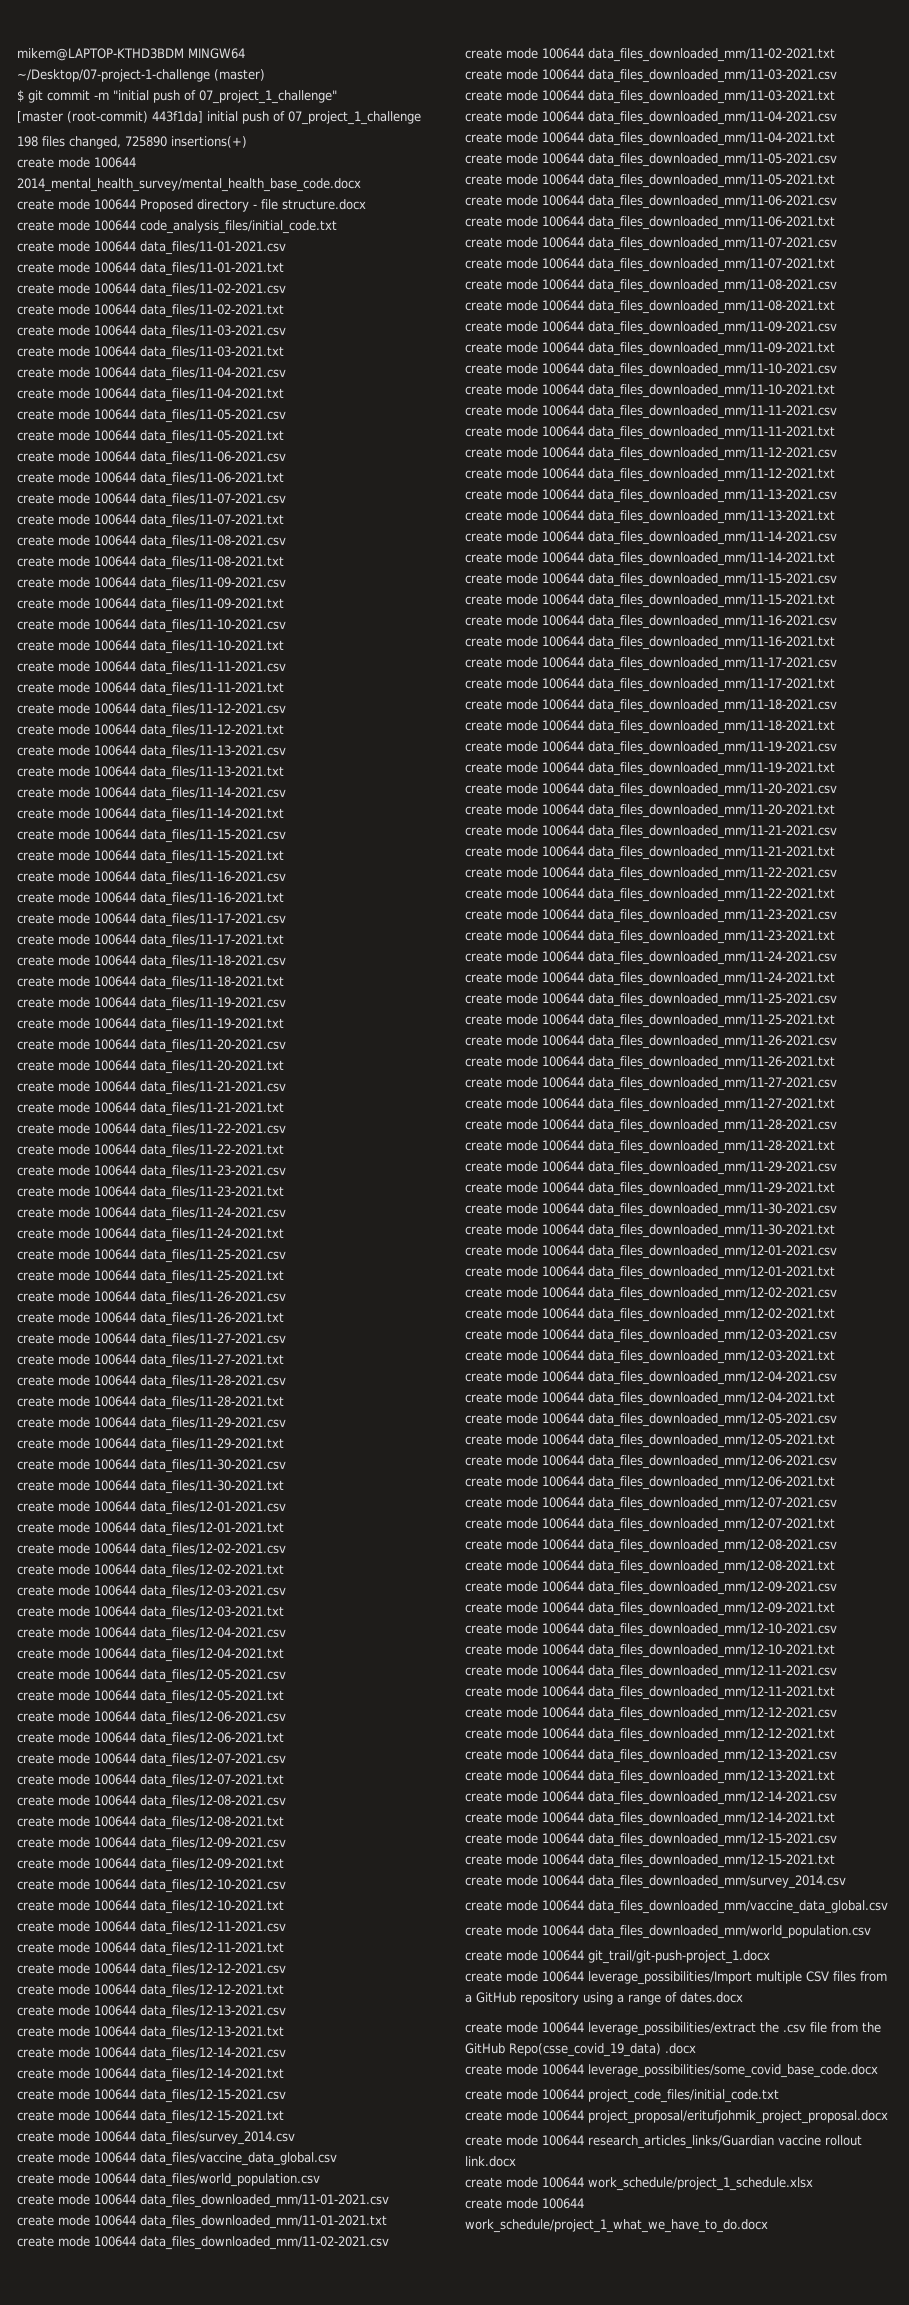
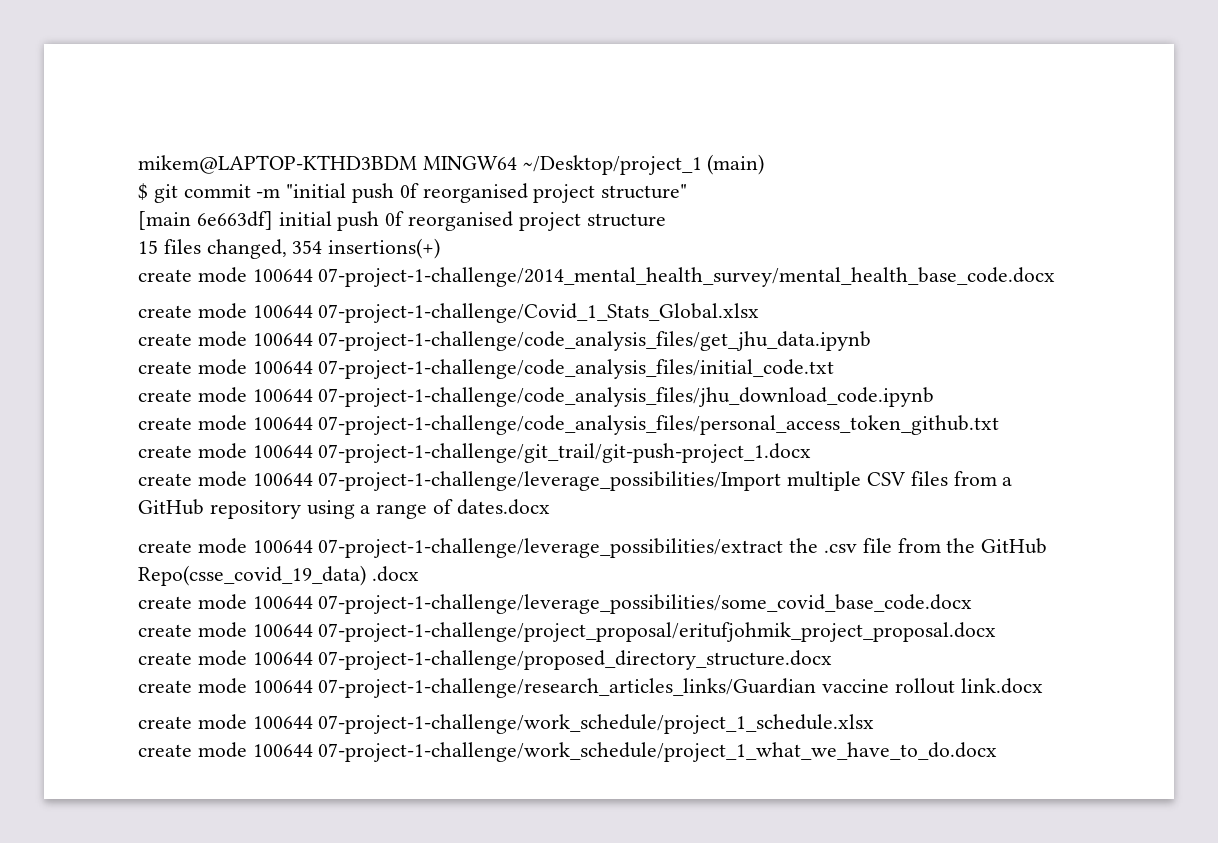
[17,69,265,82] ~/Desktop/07-project-1-challenge (master) -> [522,154,765,175] ~/Desktop/project_1 (main)
[184,90,337,104] [17,111,421,125] [17,136,38,147] of 07_project_1_challenge" // [master (root-commit) 443f1da] initial push of 07_project_1_challenge // 198 -> [399,183,688,203] [138,211,666,231] [138,240,158,254] 0f reorganised project structure" // [main 6e663df] initial push 0f reorganised project structure // 15
[125,136,167,147] 725890 -> [292,240,323,254] 354
[17,178,361,192] [17,199,366,212] [17,220,337,234] [17,241,286,255] [17,262,284,276] [17,283,286,297] [17,304,284,318] [17,325,286,339] [17,346,284,360] [17,367,286,381] [17,388,284,402] [17,409,286,423] [17,430,284,444] [17,451,286,465] [17,472,284,486] [17,493,286,507] [17,514,284,528] [17,535,286,549] [17,556,284,570] [17,577,286,591] [17,598,284,612] [17,619,286,633] [17,640,284,654] [17,661,286,675] [17,682,284,696] [17,703,286,717] [17,724,284,738] [17,745,286,759] [17,766,284,780] [17,787,286,801] [17,808,284,822] [17,829,286,843] [17,850,284,864] [17,871,286,885] [17,892,284,906] [17,913,286,927] [17,934,284,948] [17,955,286,969] [17,976,284,990] [17,997,286,1011] [17,1018,284,1032] [17,1039,286,1053] [17,1060,284,1074] [17,1081,286,1095] [17,1102,284,1116] [17,1123,286,1137] [17,1144,284,1158] [17,1165,286,1179] [17,1186,284,1200] [17,1207,286,1221] [17,1228,284,1242] [17,1249,286,1263] [17,1270,284,1284] [17,1291,286,1305] [17,1312,284,1326] [17,1333,286,1347] [17,1354,284,1368] [17,1375,286,1389] [17,1396,284,1410] [17,1417,286,1431] [17,1438,284,1452] [17,1459,286,1473] [17,1480,284,1494] [17,1501,286,1515] [17,1522,284,1536] [17,1543,286,1557] [17,1564,284,1578] [17,1585,286,1599] [17,1606,284,1620] [17,1627,286,1641] [17,1648,284,1662] [17,1669,286,1683] [17,1690,284,1704] [17,1711,286,1725] [17,1732,284,1746] [17,1753,286,1767] [17,1774,284,1788] [17,1795,286,1809] [17,1816,284,1830] [17,1837,286,1851] [17,1858,284,1872] [17,1879,286,1893] [17,1900,284,1914] [17,1921,286,1935] [17,1942,284,1956] [17,1963,286,1977] [17,1984,284,1998] [17,2005,286,2019] [17,2026,284,2040] [17,2047,286,2061] [17,2068,284,2082] [17,2089,286,2103] [17,2110,284,2124] [17,2131,295,2145] [17,2152,337,2166] [17,2173,320,2187] [17,2194,389,2208] [17,2215,387,2229] [17,2236,389,2250] [465,48,835,62] [465,69,837,83] [465,90,835,104] [465,111,837,125] [465,132,835,146] [465,153,837,167] [465,174,835,188] [465,195,837,209] [465,216,835,230] [465,237,837,251] [465,258,835,272] [465,279,837,293] [465,300,835,314] [465,321,837,335] [465,342,835,356] [465,363,837,377] [465,384,835,398] [465,405,837,419] [465,426,835,440] [465,447,837,461] [465,468,835,482] [465,489,837,503] [465,510,835,524] [465,531,837,545] [465,552,835,566] [465,573,837,587] [465,594,835,608] [465,615,837,629] [465,636,835,650] [465,657,837,671] [465,678,835,692] [465,699,837,713] [465,720,835,734] [465,741,837,755] [465,762,835,776] [465,783,837,797] [465,804,835,818] [465,825,837,839] [465,846,835,860] [465,867,837,881] [465,888,835,902] [465,909,837,923] [465,930,835,944] [465,951,837,965] [465,972,835,986] [465,993,837,1007] [465,1014,835,1028] [465,1035,837,1049] [465,1056,835,1070] [465,1077,837,1091] [465,1098,835,1112] [465,1119,837,1133] [465,1140,835,1154] [465,1161,837,1175] [465,1182,835,1196] [465,1203,837,1217] [465,1224,835,1238] [465,1245,837,1259] [465,1266,835,1280] [465,1287,837,1301] [465,1308,835,1322] [465,1329,837,1343] [465,1350,835,1364] [465,1371,837,1385] [465,1392,835,1406] [465,1413,837,1427] [465,1434,835,1448] [465,1455,837,1469] [465,1476,835,1490] [465,1497,837,1511] [465,1518,835,1532] [465,1539,837,1553] [465,1560,835,1574] [465,1581,837,1595] [465,1602,835,1616] [465,1623,837,1637] [465,1644,835,1658] [465,1665,837,1679] [465,1686,835,1700] [465,1707,837,1721] [465,1728,835,1742] [465,1749,837,1763] [465,1770,835,1784] [465,1791,837,1805] [465,1812,835,1826] [465,1833,837,1847] [465,1854,835,1868] [465,1875,846,1889] [465,1900,888,1914] [465,1925,871,1939] [465,1950,770,1964] [465,1971,752,1985] 2014_mental_health_survey/mental_health_base_code.docx // create mode 100644 Proposed directory - file structure.docx // create mode 100644 code_analysis_files/initial_code.txt // create mode 100644 data_files/11-01-2021.csv // create mode 100644 data_files/11-01-2021.txt // create mode 100644 data_files/11-02-2021.csv // create mode 100644 data_files/11-02-2021.txt // create mode 100644 data_files/11-03-2021.csv // create mode 100644 data_files/11-03-2021.txt // create mode 100644 data_files/11-04-2021.csv // create mode 100644 data_files/11-04-2021.txt // create mode 100644 data_files/11-05-2021.csv // create mode 100644 data_files/11-05-2021.txt // create mode 100644 data_files/11-06-2021.csv // create mode 100644 data_files/11-06-2021.txt // create mode 100644 data_files/11-07-2021.csv // create mode 100644 data_files/11-07-2021.txt // create mode 100644 data_files/11-08-2021.csv // create mode 100644 data_files/11-08-2021.txt // create mode 100644 data_files/11-09-2021.csv // create mode 100644 data_files/11-09-2021.txt // create mode 100644 data_files/11-10-2021.csv // create mode 100644 data_files/11-10-2021.txt // create mode 100644 data_files/11-11-2021.csv // create mode 100644 data_files/11-11-2021.txt // create mode 100644 data_files/11-12-2021.csv // create mode 100644 data_files/11-12-2021.txt // create mode 100644 data_files/11-13-2021.csv // create mode 100644 data_files/11-13-2021.txt // create mode 100644 data_files/11-14-2021.csv // create mode 100644 data_files/11-14-2021.txt // create mode 100644 data_files/11-15-2021.csv // create mode 100644 data_files/11-15-2021.txt // create mode 100644 data_files/11-16-2021.csv // create mode 100644 data_files/11-16-2021.txt // create mode 100644 data_files/11-17-2021.csv // create mode 100644 data_files/11-17-2021.txt // create mode 100644 data_files/11-18-2021.csv // create mode 100644 data_files/11-18-2021.txt // create mode 100644 data_files/11-19-2021.csv // create mode 100644 data_files/11-19-2021.txt // create mode 100644 data_files/11-20-2021.csv // create mode 100644 data_files/11-20-2021.txt // create mode 100644 data_files/11-21-2021.csv // create mode 100644 data_files/11-21-2021.txt // create mode 100644 data_files/11-22-2021.csv // create mode 100644 data_files/11-22-2021.txt // create mode 100644 data_files/11-23-2021.csv // create mode 100644 data_files/11-23-2021.txt // create mode 100644 data_files/11-24-2021.csv // create mode 100644 data_files/11-24-2021.txt // create mode 100644 data_files/11-25-2021.csv // create mode 100644 data_files/11-25-2021.txt // create mode 100644 data_files/11-26-2021.csv // create mode 100644 data_files/11-26-2021.txt // create mode 100644 data_files/11-27-2021.csv // create mode 100644 data_files/11-27-2021.txt // create mode 100644 data_files/11-28-2021.csv // create mode 100644 data_files/11-28-2021.txt // create mode 100644 data_files/11-29-2021.csv // create mode 100644 data_files/11-29-2021.txt // create mode 100644 data_files/11-30-2021.csv // create mode 100644 data_files/11-30-2021.txt // create mode 100644 data_files/12-01-2021.csv // create mode 100644 data_files/12-01-2021.txt // create mode 100644 data_files/12-02-2021.csv // create mode 100644 data_files/12-02-2021.txt // create mode 100644 data_files/12-03-2021.csv // create mode 100644 data_files/12-03-2021.txt // create mode 100644 data_files/12-04-2021.csv // create mode 100644 data_files/12-04-2021.txt // create mode 100644 data_files/12-05-2021.csv // create mode 100644 data_files/12-05-2021.txt // create mode 100644 data_files/12-06-2021.csv // create mode 100644 data_files/12-06-2021.txt // create mode 100644 data_files/12-07-2021.csv // create mode 100644 data_files/12-07-2021.txt // create mode 100644 data_files/12-08-2021.csv // create mode 100644 data_files/12-08-2021.txt // create mode 100644 data_files/12-09-2021.csv // create mode 100644 data_files/12-09-2021.txt // create mode 100644 data_files/12-10-2021.csv // create mode 100644 data_files/12-10-2021.txt // create mode 100644 data_files/12-11-2021.csv // create mode 100644 data_files/12-11-2021.txt // create mode 100644 data_files/12-12-2021.csv // create mode 100644 data_files/12-12-2021.txt // create mode 100644 data_files/12-13-2021.csv // create mode 100644 data_files/12-13-2021.txt // create mode 100644 data_files/12-14-2021.csv // create mode 100644 data_files/12-14-2021.txt // create mode 100644 data_files/12-15-2021.csv // create mode 100644 data_files/12-15-2021.txt // create mode 100644 data_files/survey_2014.csv // create mode 100644 data_files/vaccine_data_global.csv // create mode 100644 data_files/world_population.csv // create mode 100644 data_files_downloaded_mm/11-01-2021.csv // create mode 100644 data_files_downloaded_mm/11-01-2021.txt // create mode 100644 data_files_downloaded_mm/11-02-2021.csv // create mode 100644 data_files_downloaded_mm/11-02-2021.txt // create mode 100644 data_files_downloaded_mm/11-03-2021.csv // create mode 100644 data_files_downloaded_mm/11-03-2021.txt // create mode 100644 data_files_downloaded_mm/11-04-2021.csv // create mode 100644 data_files_downloaded_mm/11-04-2021.txt // create mode 100644 data_files_downloaded_mm/11-05-2021.csv // create mode 100644 data_files_downloaded_mm/11-05-2021.txt // create mode 100644 data_files_downloaded_mm/11-06-2021.csv // create mode 100644 data_files_downloaded_mm/11-06-2021.txt // create mode 100644 data_files_downloaded_mm/11-07-2021.csv // create mode 100644 data_files_downloaded_mm/11-07-2021.txt // create mode 100644 data_files_downloaded_mm/11-08-2021.csv // create mode 100644 data_files_downloaded_mm/11-08-2021.txt // create mode 100644 data_files_downloaded_mm/11-09-2021.csv // create mode 100644 data_files_downloaded_mm/11-09-2021.txt // create mode 100644 data_files_downloaded_mm/11-10-2021.csv // create mode 100644 data_files_downloaded_mm/11-10-2021.txt // create mode 100644 data_files_downloaded_mm/11-11-2021.csv // create mode 100644 data_files_downloaded_mm/11-11-2021.txt // create mode 100644 data_files_downloaded_mm/11-12-2021.csv // create mode 100644 data_files_downloaded_mm/11-12-2021.txt // create mode 100644 data_files_downloaded_mm/11-13-2021.csv // create mode 100644 data_files_downloaded_mm/11-13-2021.txt // create mode 100644 data_files_downloaded_mm/11-14-2021.csv // create mode 100644 data_files_downloaded_mm/11-14-2021.txt // create mode 100644 data_files_downloaded_mm/11-15-2021.csv // create mode 100644 data_files_downloaded_mm/11-15-2021.txt // create mode 100644 data_files_downloaded_mm/11-16-2021.csv // create mode 100644 data_files_downloaded_mm/11-16-2021.txt // create mode 100644 data_files_downloaded_mm/11-17-2021.csv // create mode 100644 data_files_downloaded_mm/11-17-2021.txt // create mode 100644 data_files_downloaded_mm/11-18-2021.csv // create mode 100644 data_files_downloaded_mm/11-18-2021.txt // create mode 100644 data_files_downloaded_mm/11-19-2021.csv // create mode 100644 data_files_downloaded_mm/11-19-2021.txt // create mode 100644 data_files_downloaded_mm/11-20-2021.csv // create mode 100644 data_files_downloaded_mm/11-20-2021.txt // create mode 100644 data_files_downloaded_mm/11-21-2021.csv // create mode 100644 data_files_downloaded_mm/11-21-2021.txt // create mode 100644 data_files_downloaded_mm/11-22-2021.csv // create mode 100644 data_files_downloaded_mm/11-22-2021.txt // create mode 100644 data_files_downloaded_mm/11-23-2021.csv // create mode 100644 data_files_downloaded_mm/11-23-2021.txt // create mode 100644 data_files_downloaded_mm/11-24-2021.csv // create mode 100644 data_files_downloaded_mm/11-24-2021.txt // create mode 100644 data_files_downloaded_mm/11-25-2021.csv // create mode 100644 data_files_downloaded_mm/11-25-2021.txt // create mode 100644 data_files_downloaded_mm/11-26-2021.csv // create mode 100644 data_files_downloaded_mm/11-26-2021.txt // create mode 100644 data_files_downloaded_mm/11-27-2021.csv // create mode 100644 data_files_downloaded_mm/11-27-2021.txt // create mode 100644 data_files_downloaded_mm/11-28-2021.csv // create mode 100644 data_files_downloaded_mm/11-28-2021.txt // create mode 100644 data_files_downloaded_mm/11-29-2021.csv // create mode 100644 data_files_downloaded_mm/11-29-2021.txt // create mode 100644 data_files_downloaded_mm/11-30-2021.csv // create mode 100644 data_files_downloaded_mm/11-30-2021.txt // create mode 100644 data_files_downloaded_mm/12-01-2021.csv // create mode 100644 data_files_downloaded_mm/12-01-2021.txt // create mode 100644 data_files_downloaded_mm/12-02-2021.csv // create mode 100644 data_files_downloaded_mm/12-02-2021.txt // create mode 100644 data_files_downloaded_mm/12-03-2021.csv // create mode 100644 data_files_downloaded_mm/12-03-2021.txt // create mode 100644 data_files_downloaded_mm/12-04-2021.csv // create mode 100644 data_files_downloaded_mm/12-04-2021.txt // create mode 100644 data_files_downloaded_mm/12-05-2021.csv // create mode 100644 data_files_downloaded_mm/12-05-2021.txt // create mode 100644 data_files_downloaded_mm/12-06-2021.csv // create mode 100644 data_files_downloaded_mm/12-06-2021.txt // create mode 100644 data_files_downloaded_mm/12-07-2021.csv // create mode 100644 data_files_downloaded_mm/12-07-2021.txt // create mode 100644 data_files_downloaded_mm/12-08-2021.csv // create mode 100644 data_files_downloaded_mm/12-08-2021.txt // create mode 100644 data_files_downloaded_mm/12-09-2021.csv // create mode 100644 data_files_downloaded_mm/12-09-2021.txt // create mode 100644 data_files_downloaded_mm/12-10-2021.csv // create mode 100644 data_files_downloaded_mm/12-10-2021.txt // create mode 100644 data_files_downloaded_mm/12-11-2021.csv // create mode 100644 data_files_downloaded_mm/12-11-2021.txt // create mode 100644 data_files_downloaded_mm/12-12-2021.csv // create mode 100644 data_files_downloaded_mm/12-12-2021.txt // create mode 100644 data_files_downloaded_mm/12-13-2021.csv // create mode 100644 data_files_downloaded_mm/12-13-2021.txt // create mode 100644 data_files_downloaded_mm/12-14-2021.csv // create mode 100644 data_files_downloaded_mm/12-14-2021.txt // create mode 100644 data_files_downloaded_mm/12-15-2021.csv // create mode 100644 data_files_downloaded_mm/12-15-2021.txt // create mode 100644 data_files_downloaded_mm/survey_2014.csv // create mode 100644 data_files_downloaded_mm/vaccine_data_global.csv // create mode 100644 data_files_downloaded_mm/world_population.csv // create mode 100644 git_trail/git-push-project_1.docx // create mode 100644 leverage_possibilities/Import -> [318,267,1056,287] [138,303,760,323] [138,331,872,351] [138,359,835,379] [138,387,935,407] [138,415,1000,435] [138,443,812,463] [138,471,782,491] 07-project-1-challenge/2014_mental_health_survey/mental_health_base_code.docx // create mode 100644 07-project-1-challenge/Covid_1_Stats_Global.xlsx // create mode 100644 07-project-1-challenge/code_analysis_files/get_jhu_data.ipynb // create mode 100644 07-project-1-challenge/code_analysis_files/initial_code.txt // create mode 100644 07-project-1-challenge/code_analysis_files/jhu_download_code.ipynb // create mode 100644 07-project-1-challenge/code_analysis_files/personal_access_token_github.txt // create mode 100644 07-project-1-challenge/git_trail/git-push-project_1.docx // create mode 100644 07-project-1-challenge/leverage_possibilities/Import
[588,2022,756,2036] leverage_possibilities/extract -> [318,538,784,558] 07-project-1-challenge/leverage_possibilities/extract
[588,2064,878,2078] [465,2089,779,2103] [465,2110,888,2124] [465,2135,774,2149] leverage_possibilities/some_covid_base_code.docx // create mode 100644 project_code_files/initial_code.txt // create mode 100644 project_proposal/eritufjohmik_project_proposal.docx // create mode 100644 research_articles_links/Guardian -> [318,594,973,614] [138,622,997,642] [138,650,833,670] [138,678,817,698] 07-project-1-challenge/leverage_possibilities/some_covid_base_code.docx // create mode 100644 07-project-1-challenge/project_proposal/eritufjohmik_project_proposal.docx // create mode 100644 07-project-1-challenge/proposed_directory_structure.docx // create mode 100644 07-project-1-challenge/research_articles_links/Guardian
[588,2177,813,2191] [465,2198,584,2209] [465,2219,768,2233] work_schedule/project_1_schedule.xlsx // create mode 100644 work_schedule/project_1_what_we_have_to_do.docx -> [318,714,875,734] [138,742,998,762] 07-project-1-challenge/work_schedule/project_1_schedule.xlsx // create mode 100644 07-project-1-challenge/work_schedule/project_1_what_we_have_to_do.docx

